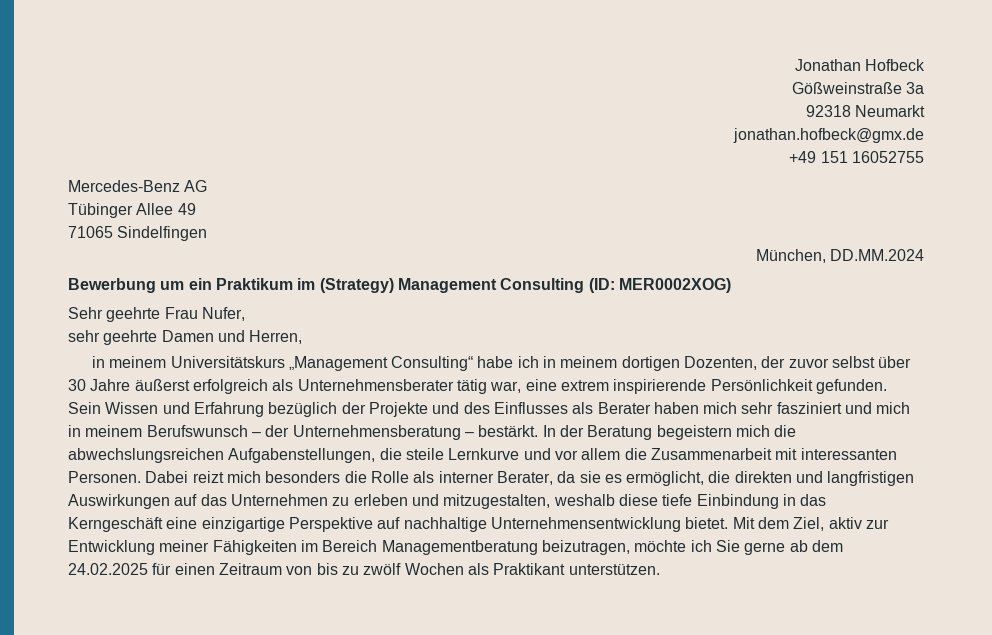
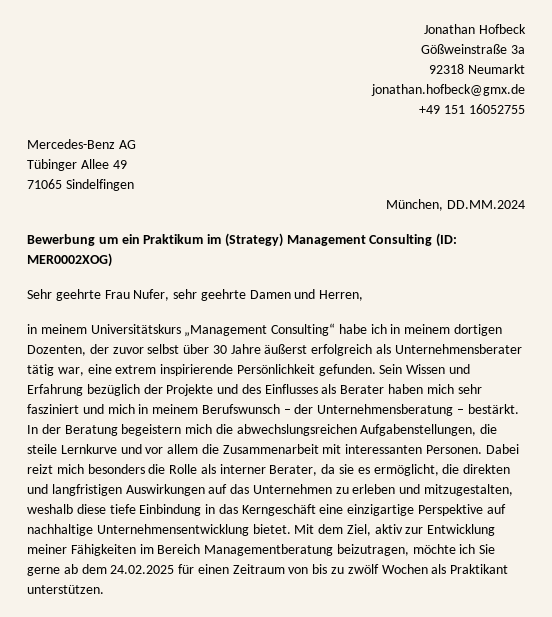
(245, 314) // -> (170, 295) none

